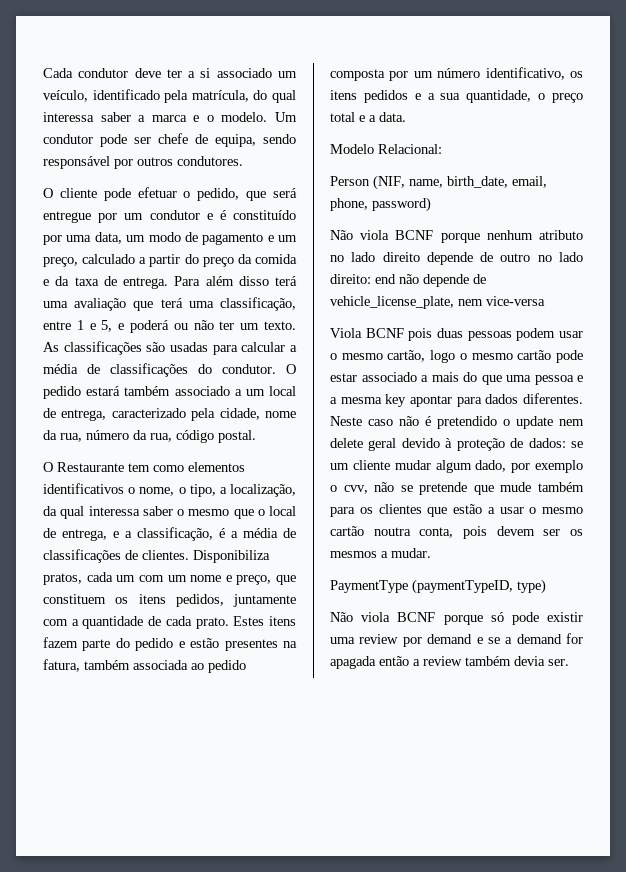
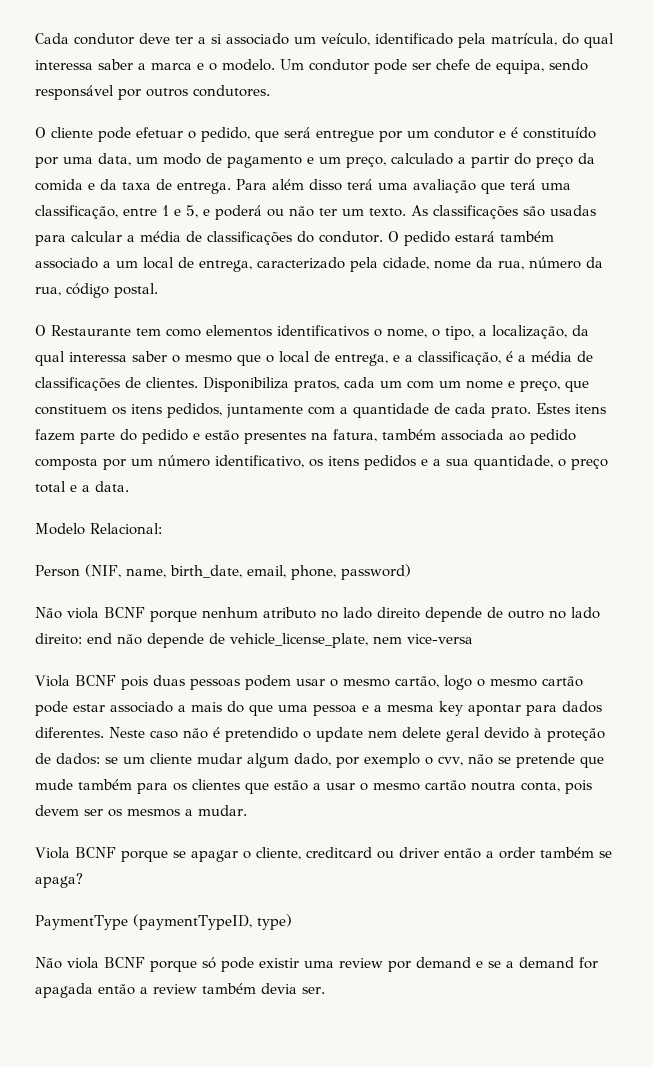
(431, 553) none -> [35,847,612,862] [35,873,83,888] // Viola BCNF porque se apagar o cliente, creditcard ou driver então a order também se apaga?

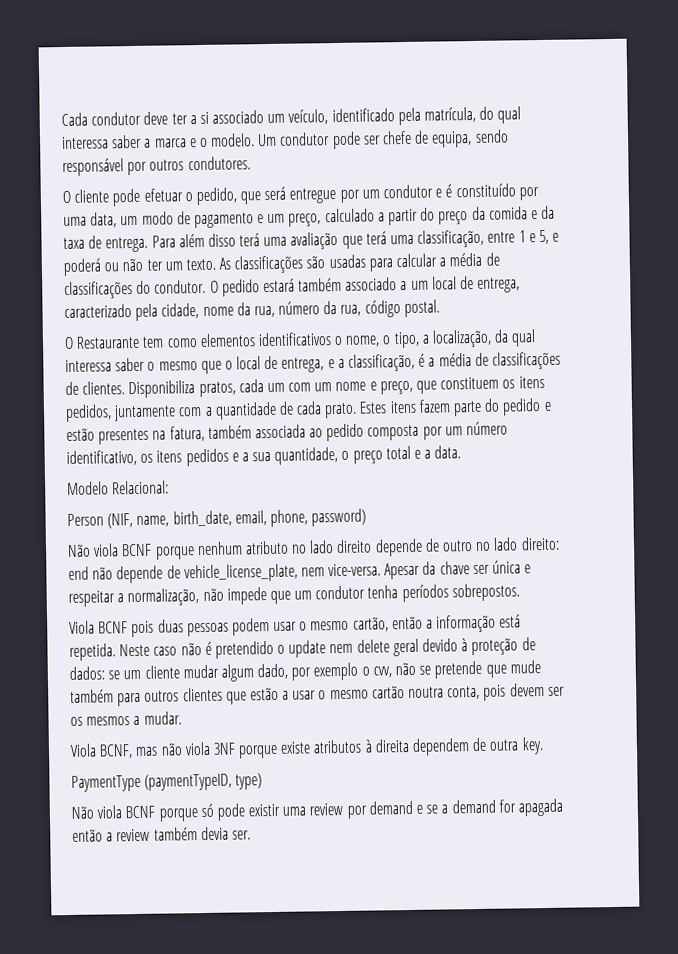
[407,634,473,644] vice-versa -> [328,560,532,580] [68,583,520,607] vice-versa. Apesar da chave ser única e respeitar a normalização, não impede que um condutor tenha períodos sobrepostos.
[444,675,583,690] [35,701,602,716] [35,727,104,738] logo o mesmo cartão pode estar associado a mais do que uma pessoa e a mesma key apontar para dados diferentes. -> [391,614,522,633] [69,643,116,661] então a informação está repetida.
[173,783,187,791] os -> [144,690,180,702] outros
[75,847,612,862] [35,873,83,888] BCNF porque se apagar o cliente, creditcard ou driver então a order também se apaga? -> [99,737,544,759] BCNF, mas não viola 3NF porque existe atributos à direita dependem de outra key.

